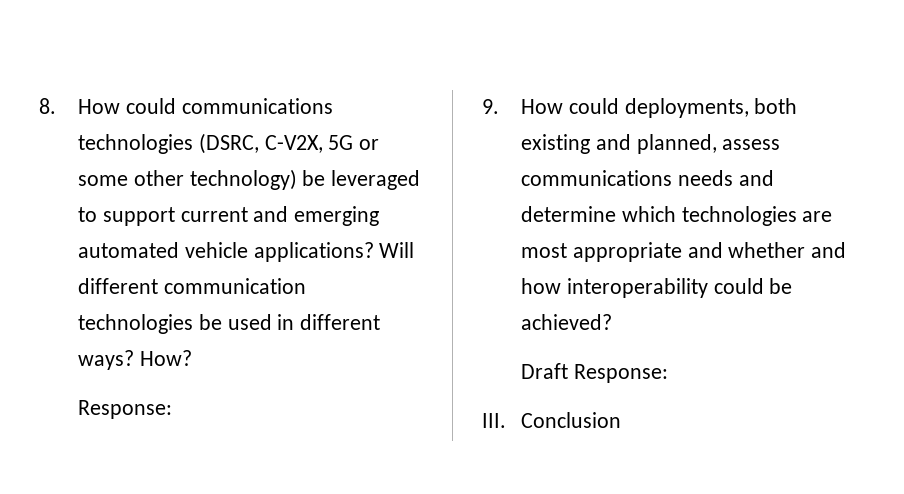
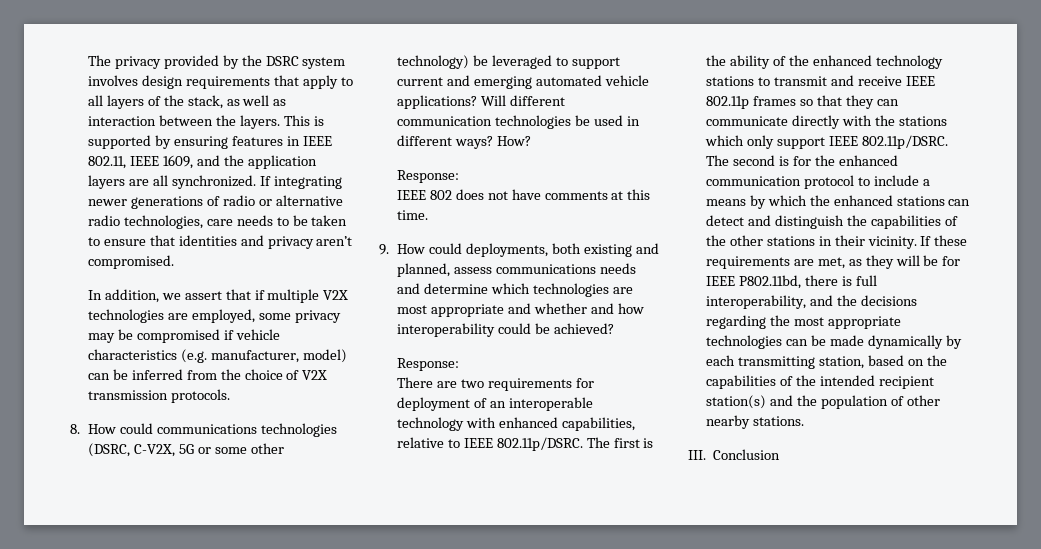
(39, 106) none -> [87,55,346,69] [87,75,353,89] [87,95,287,109] [87,115,324,129] [87,135,332,149] [87,155,317,169] [87,175,342,189] [87,195,343,209] [87,215,348,229] [87,235,353,249] [87,255,174,269] [87,289,349,303] [87,309,341,323] [87,329,280,343] [87,349,347,363] [87,369,328,380] [87,389,230,403] The privacy provided by the DSRC system involves design requirements that apply to all layers of the stack, as well as interaction between the layers. This is supported by ensuring features in IEEE 802.11, IEEE 1609, and the application layers are all synchronized. If integrating newer generations of radio or alternative radio technologies, care needs to be taken to ensure that identities and privacy aren’t compromised. // In addition, we assert that if multiple V2X technologies are employed, some privacy may be compromised if vehicle characteristics (e.g. manufacturer, model) can be inferred from the choice of V2X transmission protocols. //
(172, 409) none -> [396,189,651,200] [396,210,428,220] // IEEE 802 does not have comments at this time.
[520,363,668,383] Draft Response: -> [396,358,459,371] [396,377,594,391] [396,397,593,411] [396,417,635,431] [396,437,654,451] [705,55,943,69] [705,75,935,86] [705,95,899,109] [705,115,947,129] [704,135,948,149] [705,155,898,166] [705,175,930,189] [705,195,971,209] [705,215,958,229] [705,235,968,249] [705,255,961,269] [705,275,877,289] [705,295,917,309] [705,315,901,329] [705,335,962,349] [705,355,947,369] [705,375,934,389] [705,395,940,409] [705,415,804,429] Response: // There are two requirements for deployment of an interoperable technology with enhanced capabilities, relative to IEEE 802.11p/DSRC. The first is the ability of the enhanced technology stations to transmit and receive IEEE 802.11p frames so that they can communicate directly with the stations which only support IEEE 802.11p/DSRC. The second is for the enhanced communication protocol to include a means by which the enhanced stations can detect and distinguish the capabilities of the other stations in their vicinity. If these requirements are met, as they will be for IEEE P802.11bd, there is full interoperability, and the decisions regarding the most appropriate technologies can be made dynamically by each transmitting station, based on the capabilities of the intended recipient station(s) and the population of other nearby stations.

